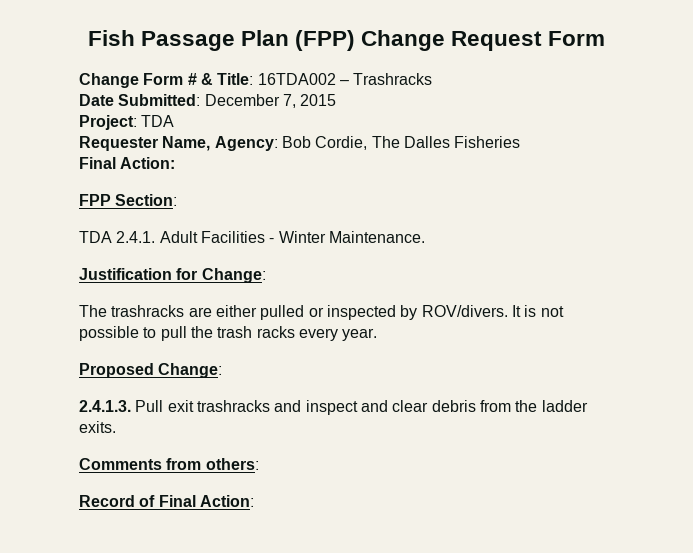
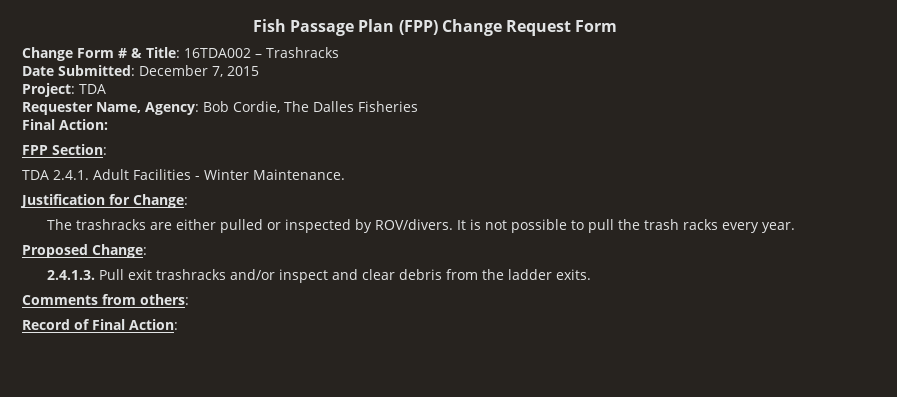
[274,400,302,412] and -> [229,269,275,280] and/or

